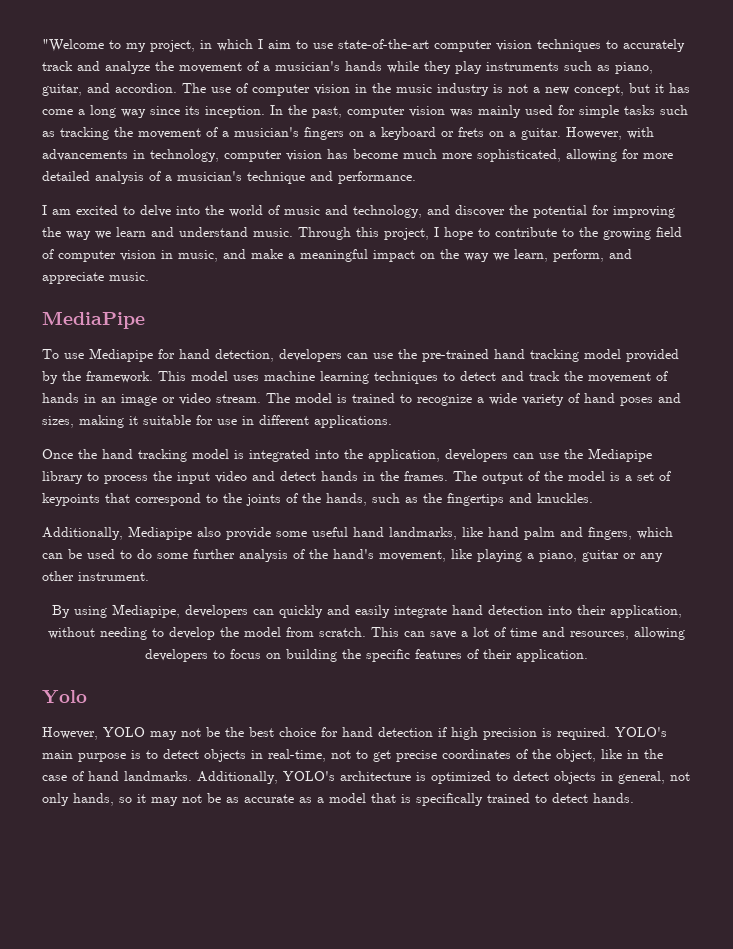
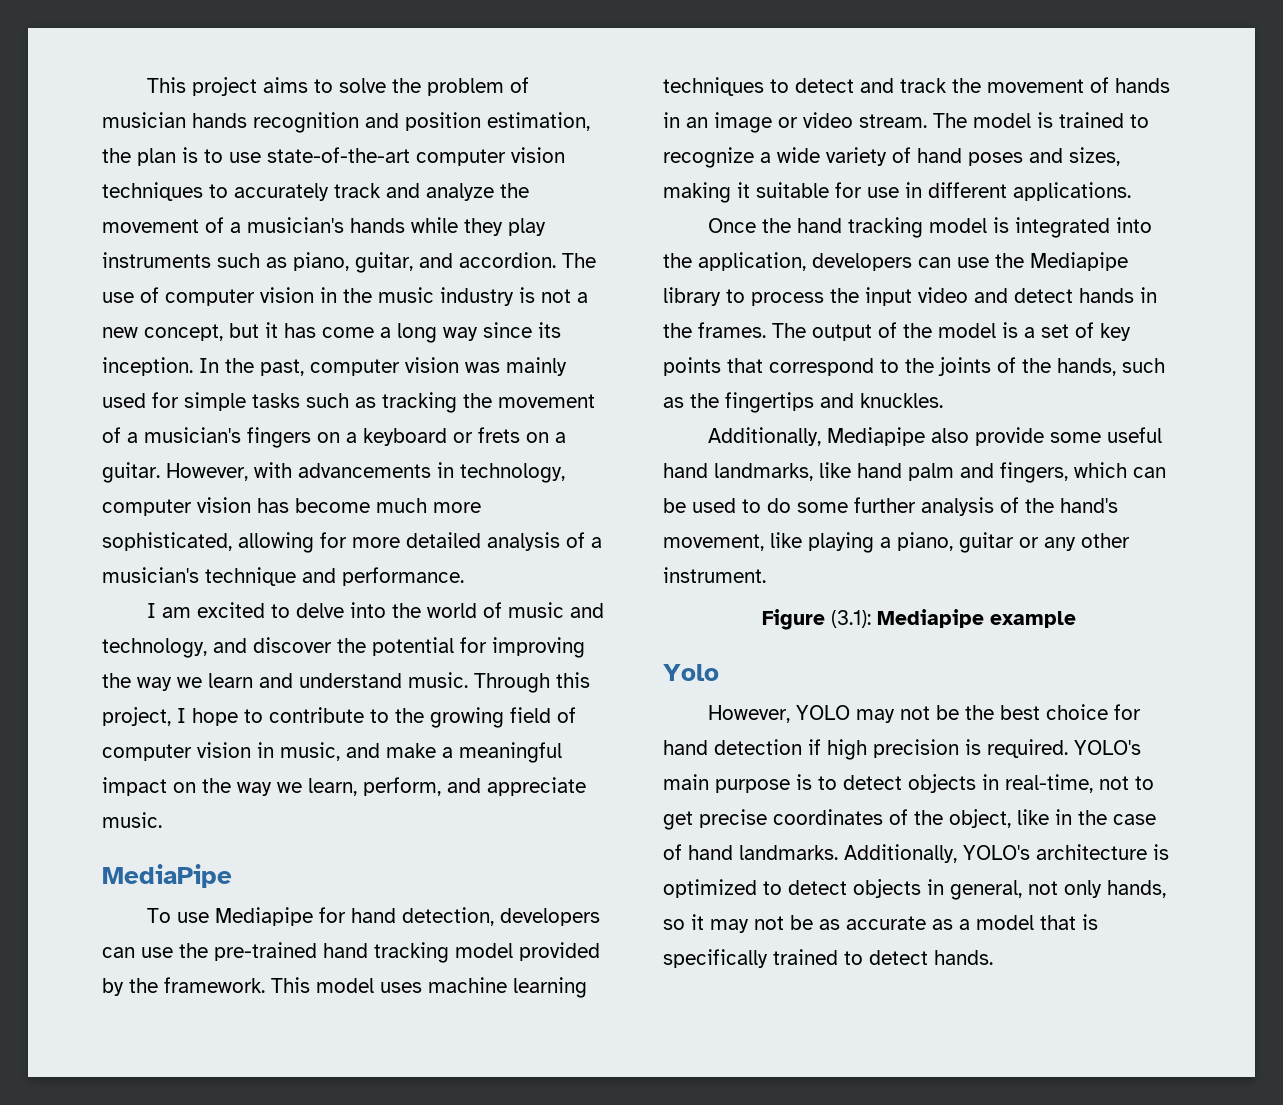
[42,39,291,52] "Welcome to my project, in which I aim -> [146,77,529,96] [102,112,590,133] [102,147,198,166] This project aims to solve the problem of musician hands recognition and position estimation, the plan is
[42,493,100,506] keypoints -> [1100,323,1131,341] [663,357,721,376] key points
[51,604,682,618] [48,627,685,640] [145,649,588,662] By using Mediapipe, developers can quickly and easily integrate hand detection into their application, without needing to develop the model from scratch. This can save a lot of time and resources, allowing developers to focus on building the specific features of their application. -> [762,609,1076,630] Figure (3.1): Mediapipe example

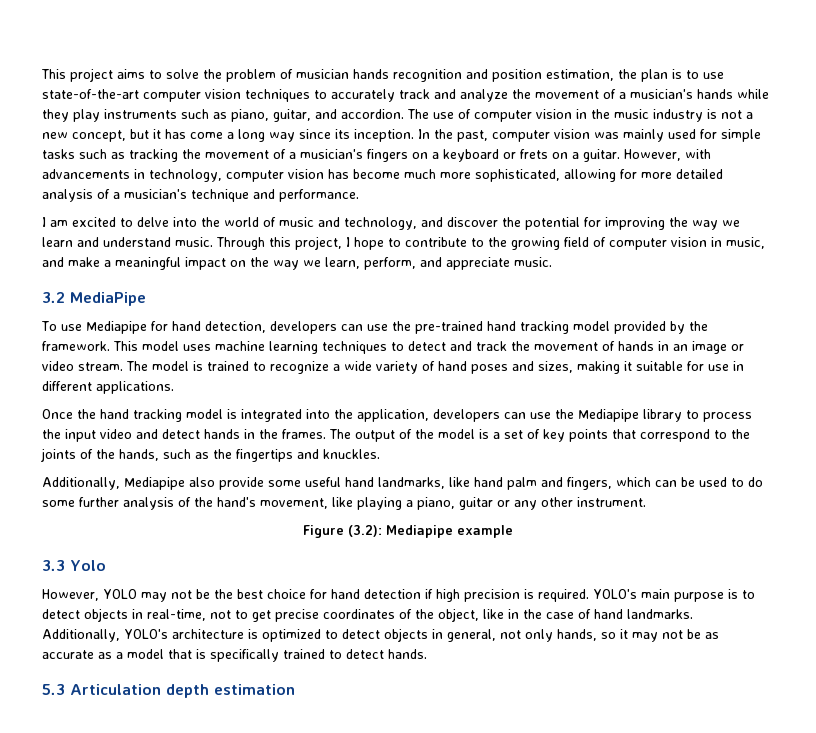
(162, 820) none -> [42,292,65,303] 3.2
[831,610,871,628] (3.1): -> [348,525,382,537] (3.2):
(1076, 619) none -> [42,560,65,571] 3.3
(993, 957) none -> [42,684,295,698] // 5.3 Articulation depth estimation

